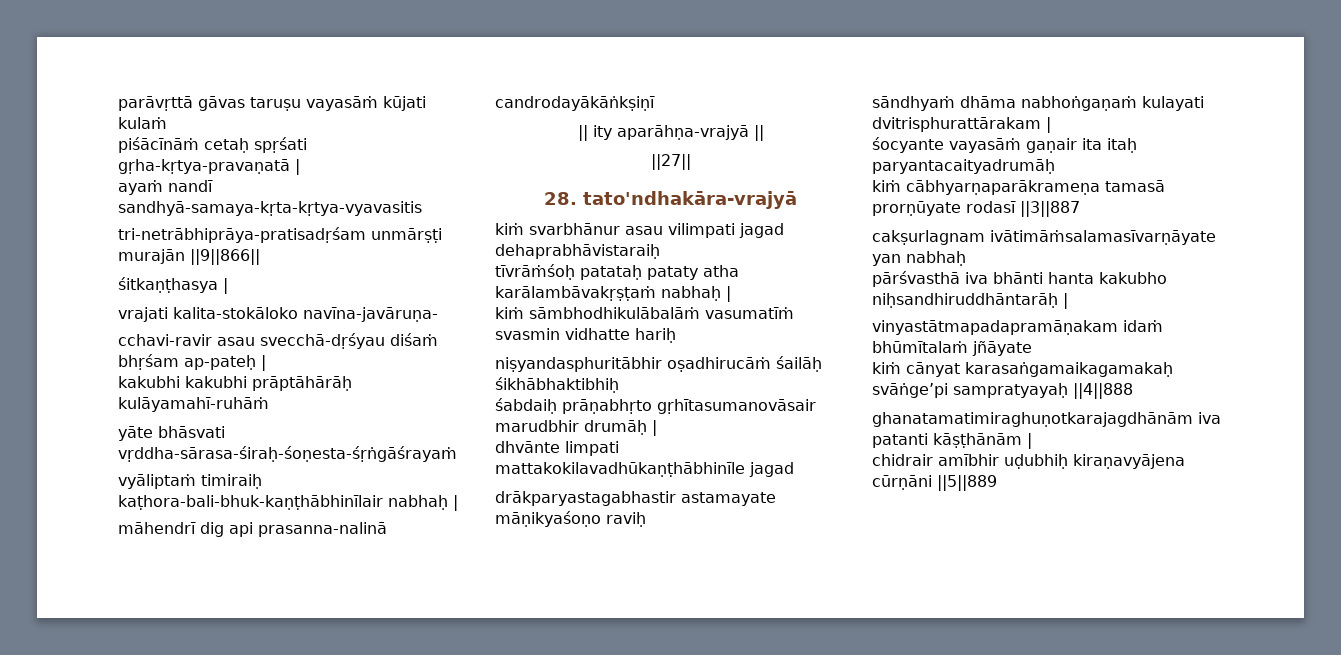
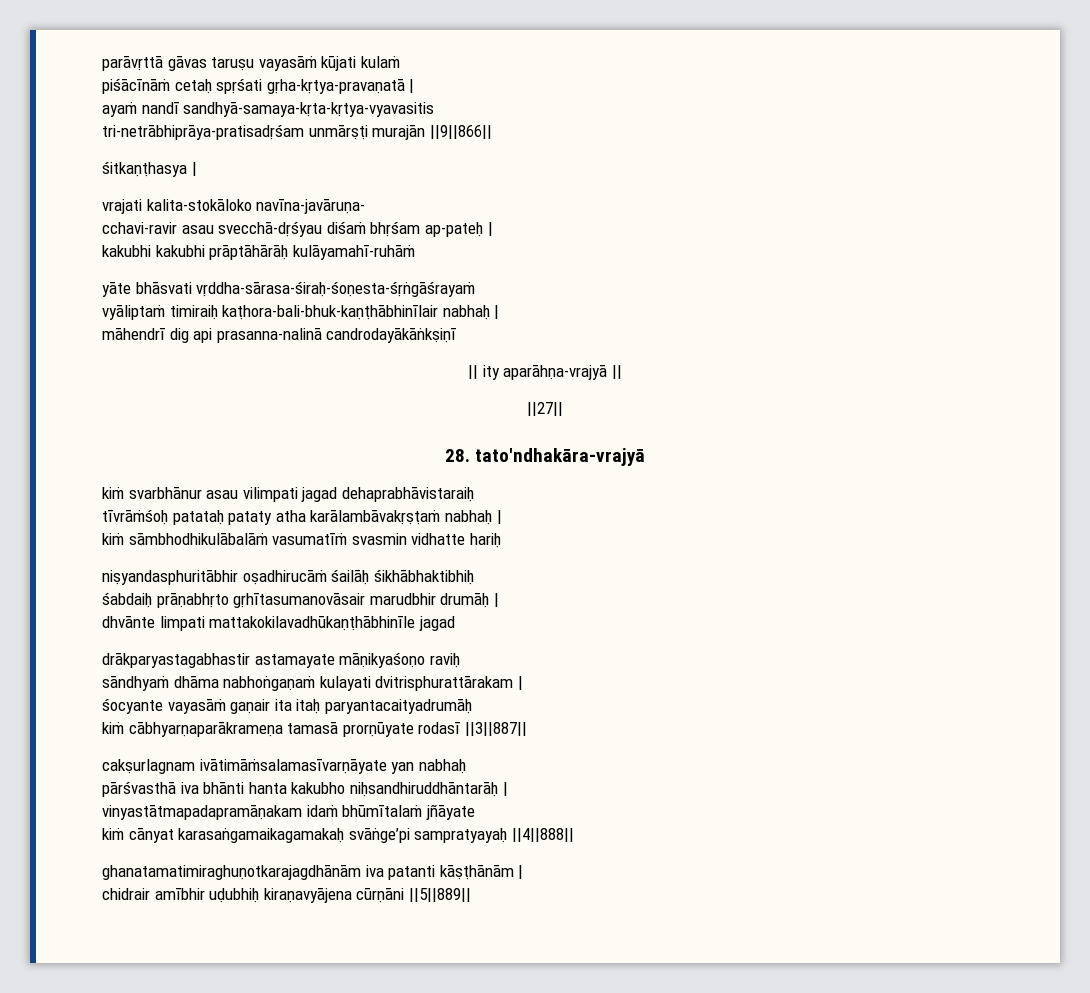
[1020,201,1080,217] ||3||887 -> [464,722,527,736] ||3||887||
[1073,383,1133,399] ||4||888 -> [511,828,574,842] ||4||888||
[937,475,997,491] ||5||889 -> [408,888,471,902] ||5||889||

